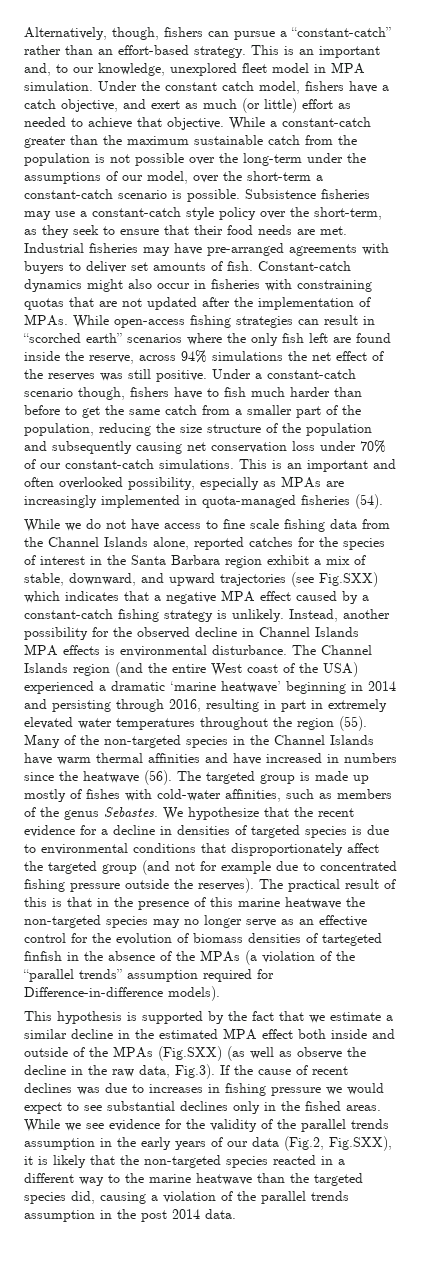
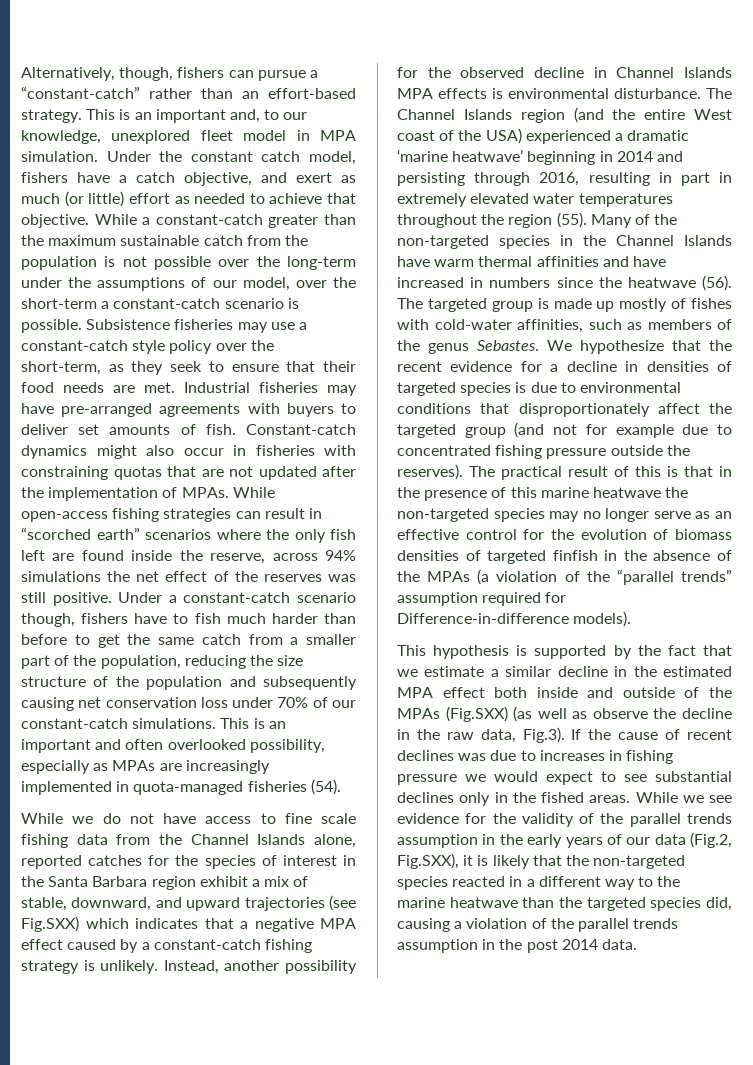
[322,933,382,946] tartegeted -> [487,550,547,564] targeted

